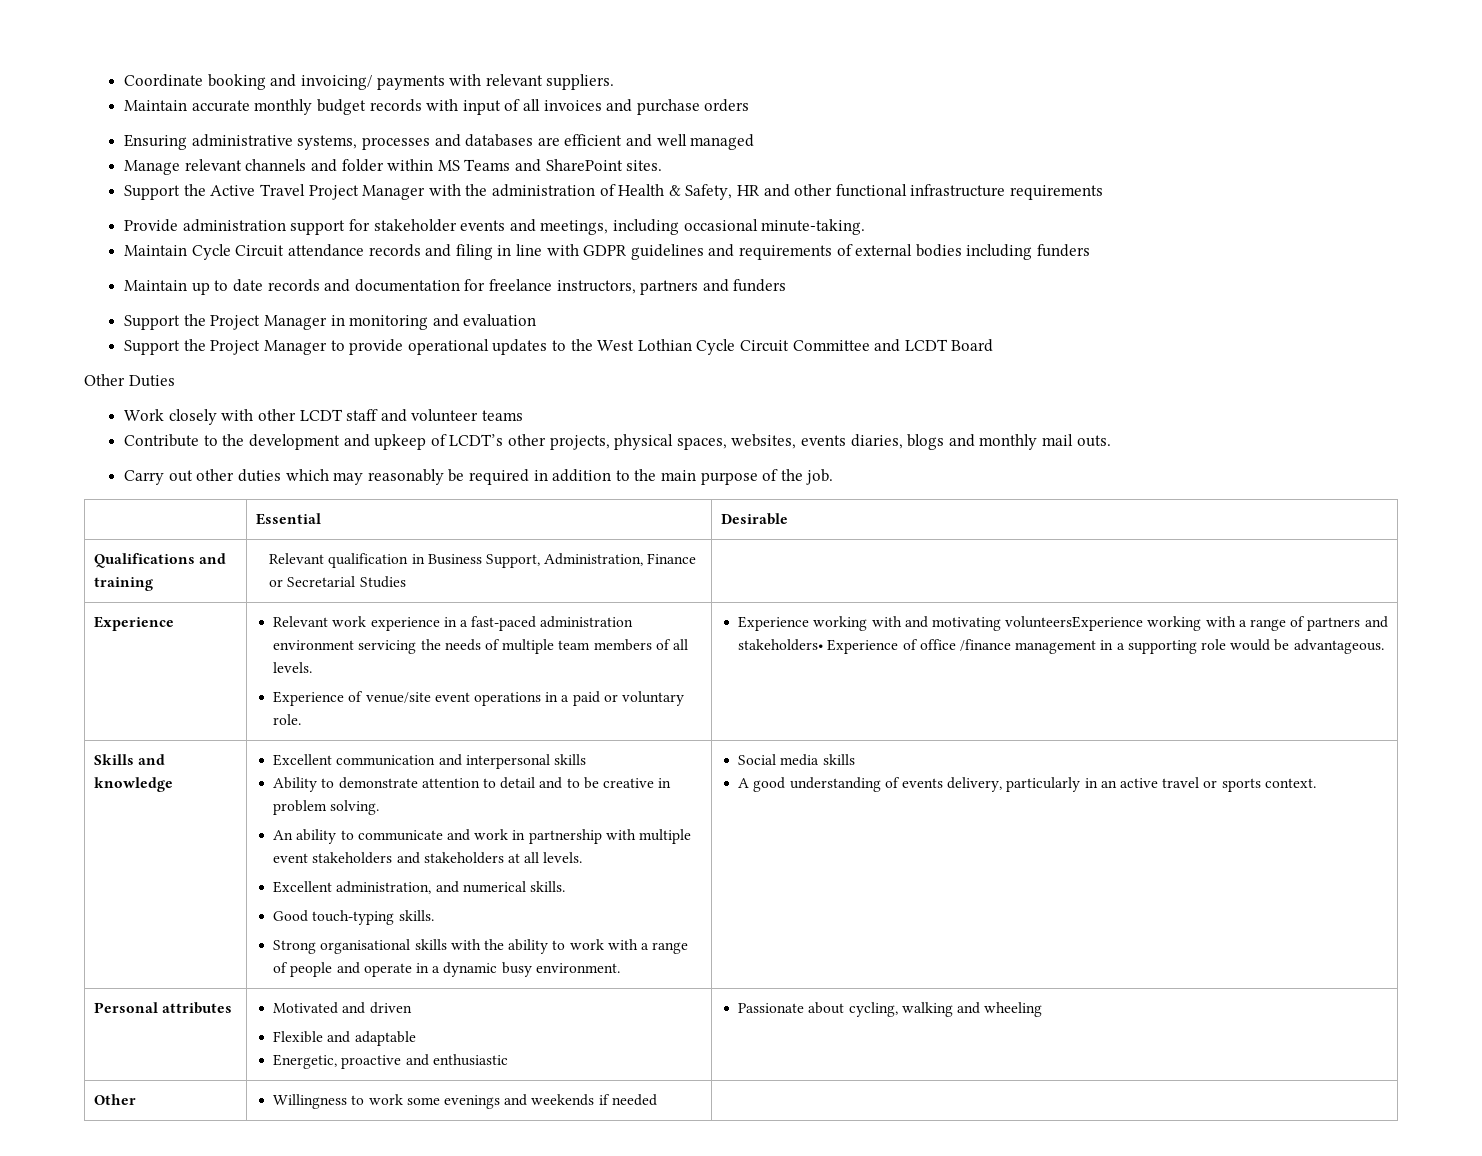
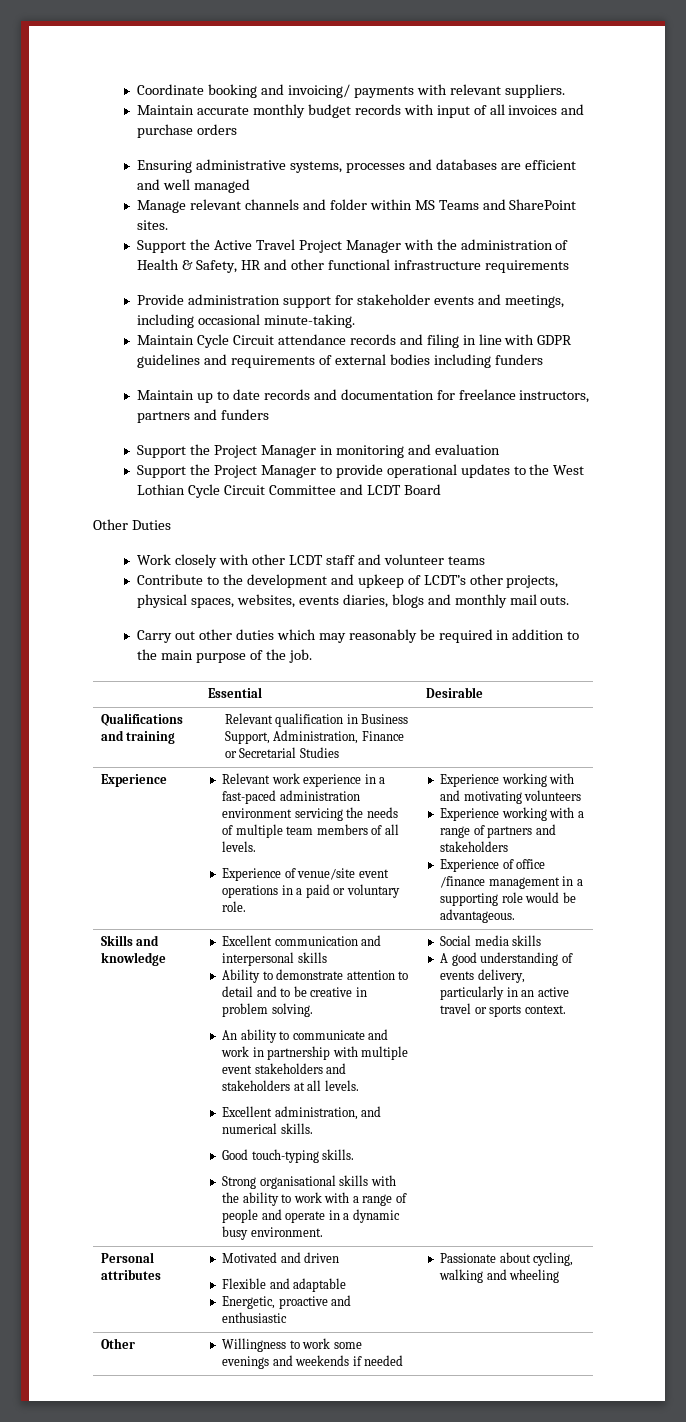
[1005,616,1144,631] volunteersExperience -> [524,790,582,801] [440,808,500,821] volunteers // Experience
[738,639,824,651] stakeholders• -> [440,841,509,852] stakeholders //

